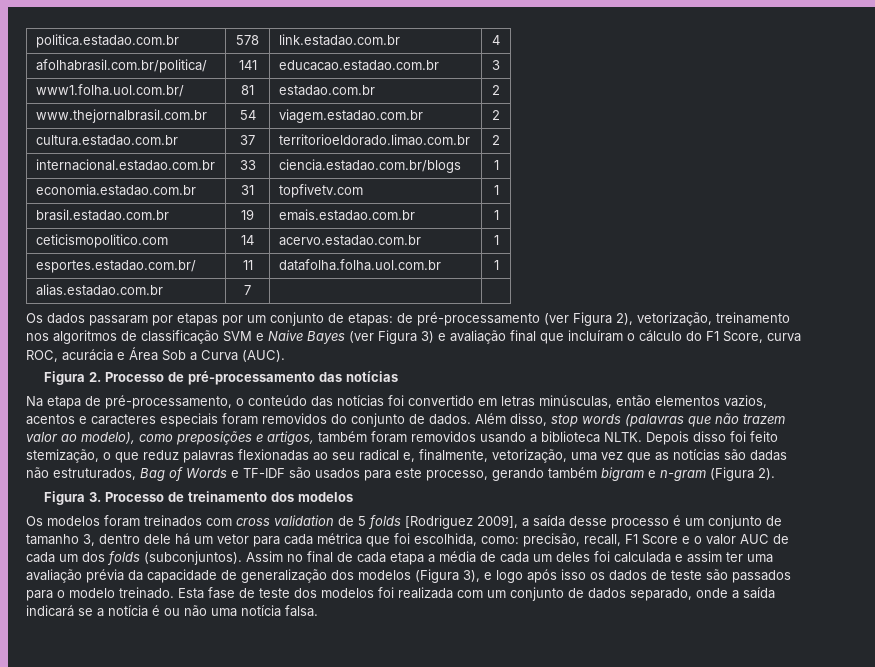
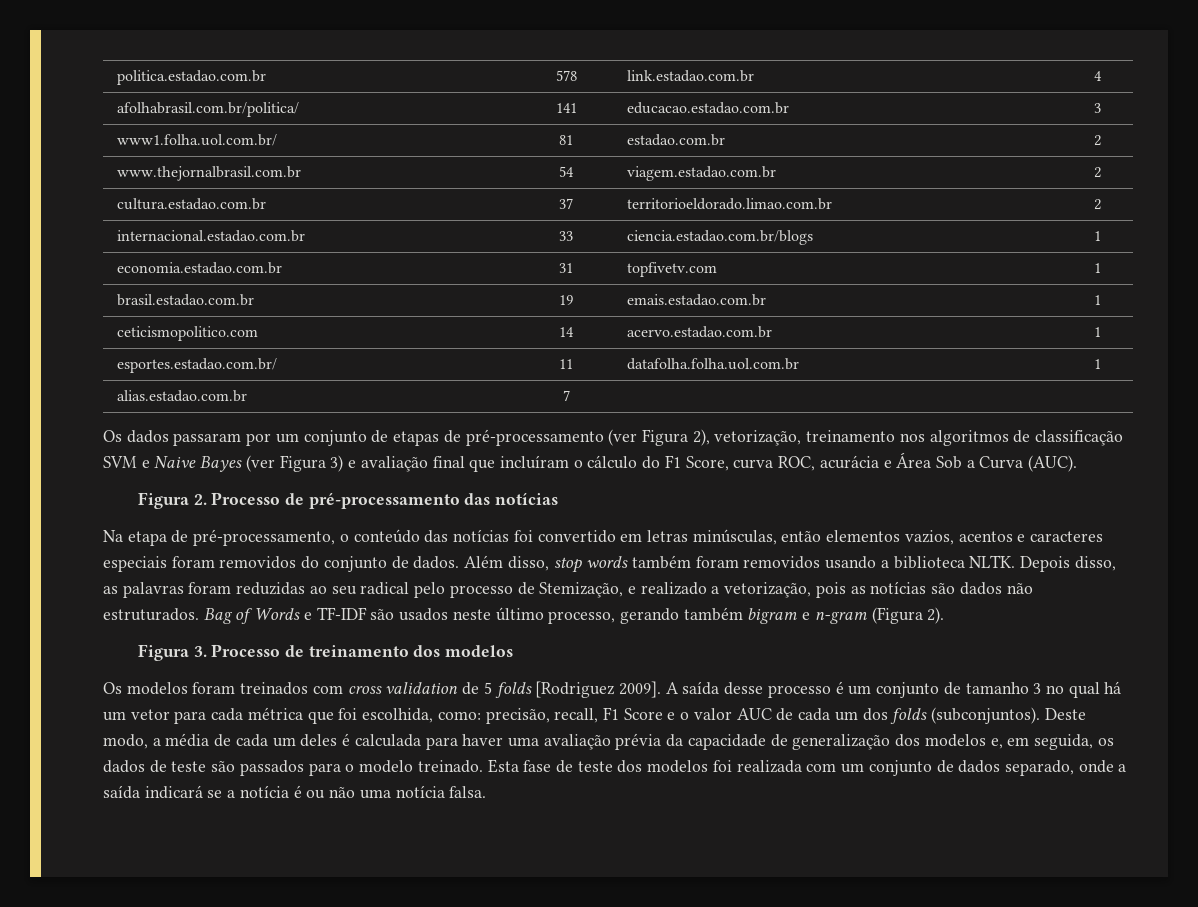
[177,312,393,326] etapas por um conjunto de etapas: -> [275,430,440,446] um conjunto de etapas
[625,413,785,427] [26,431,314,445] (palavras que não trazem valor ao modelo), como preposições e artigos, -> (629, 562) none
[693,431,778,442] [26,449,787,463] [26,467,136,480] disso foi feito stemização, o que reduz palavras flexionadas ao seu radical e, finalmente, vetorização, uma vez que as notícias são dadas não estruturados, -> [1074,556,1116,571] [103,581,1033,598] [103,608,199,621] disso, as palavras foram reduzidas ao seu radical pelo processo de Stemização, e realizado a vetorização, pois as notícias são dados não estruturados.
[364,468,422,481] para este -> [452,607,544,621] neste último
[477,515,529,528] 2009], a -> [618,681,679,698] 2009]. A
[83,534,171,546] 3, dentro dele -> [1033,682,1100,698] 3 no qual
[246,551,424,565] Assim no final de cada etapa -> [1044,708,1086,720] [103,734,148,749] Deste modo,
[594,551,743,563] foi calculada e assim ter -> [342,733,504,750] é calculada para haver
[415,569,586,583] (Figura 3), e logo após isso -> [990,734,1093,750] e, em seguida,

